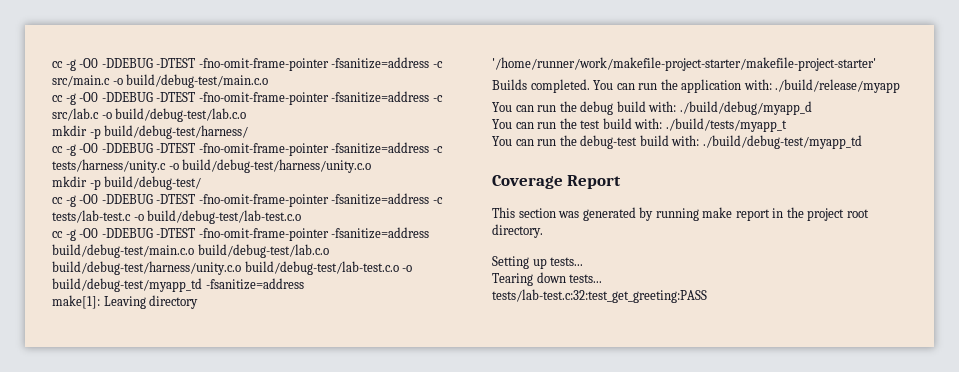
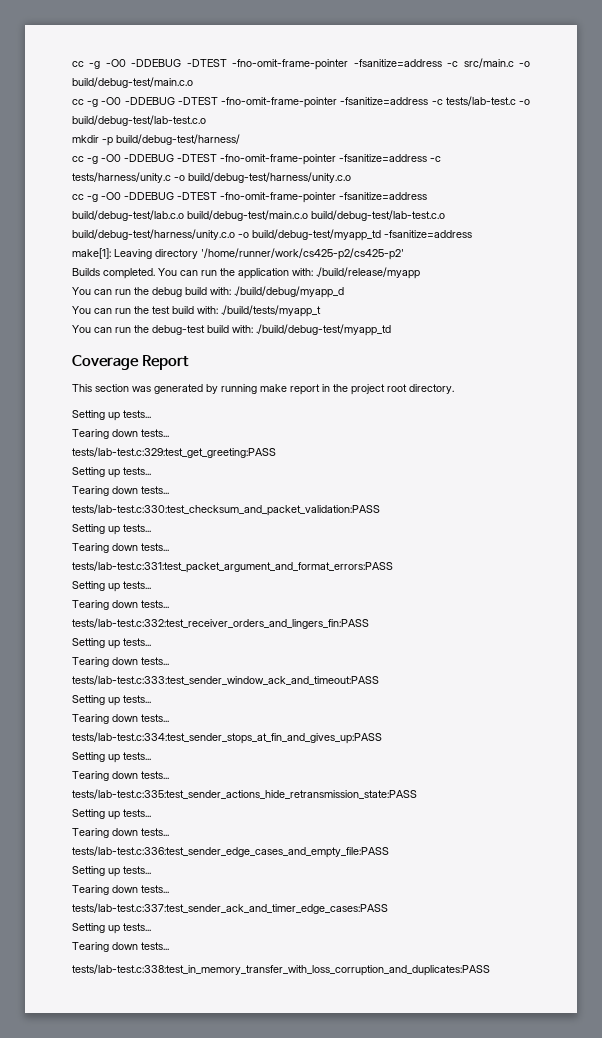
[52,108,247,122] src/lab.c -o build/debug-test/lab.c.o -> [445,96,530,106] [72,115,206,126] tests/lab-test.c -o build/debug-test/lab-test.c.o
[52,176,202,190] [52,193,443,207] [52,210,302,224] [52,227,430,241] [52,244,329,258] [52,261,399,275] // mkdir -p build/debug-test/ // cc -g -O0 -DDEBUG -DTEST -fno-omit-frame-pointer -fsanitize=address -c tests/lab-test.c -o build/debug-test/lab-test.c.o // cc -g -O0 -DDEBUG -DTEST -fno-omit-frame-pointer -fsanitize=address build/debug-test/main.c.o build/debug-test/lab.c.o build/debug-test/harness/unity.c.o build/debug-test/lab-test.c.o -> [72,192,427,203] [72,210,445,221] [72,229,235,240] // cc -g -O0 -DDEBUG -DTEST -fno-omit-frame-pointer -fsanitize=address build/debug-test/lab.c.o build/debug-test/main.c.o build/debug-test/lab-test.c.o build/debug-test/harness/unity.c.o
[492,57,876,71] '/home/runner/work/makefile-project-starter/makefile-project-starter' -> [201,248,404,260] '/home/runner/work/cs425-p2/cs425-p2'
[492,289,707,303] tests/lab-test.c:32:test_get_greeting:PASS -> [72,447,276,458] [72,467,151,478] [72,486,169,496] [72,504,380,516] [72,524,151,535] [72,543,169,553] [72,561,393,573] [72,581,151,592] [72,600,169,610] [72,618,369,629] [72,638,151,649] [72,657,169,667] [72,675,379,685] [72,695,151,706] [72,714,169,724] [72,732,382,744] [72,752,151,763] [72,771,169,781] [72,789,417,799] [72,809,151,820] [72,828,169,838] [72,846,389,858] [72,866,151,877] [72,885,169,895] [72,903,388,914] [72,923,151,934] [72,942,169,952] [72,964,490,976] tests/lab-test.c:329:test_get_greeting:PASS // Setting up tests... // Tearing down tests... // tests/lab-test.c:330:test_checksum_and_packet_validation:PASS // Setting up tests... // Tearing down tests... // tests/lab-test.c:331:test_packet_argument_and_format_errors:PASS // Setting up tests... // Tearing down tests... // tests/lab-test.c:332:test_receiver_orders_and_lingers_fin:PASS // Setting up tests... // Tearing down tests... // tests/lab-test.c:333:test_sender_window_ack_and_timeout:PASS // Setting up tests... // Tearing down tests... // tests/lab-test.c:334:test_sender_stops_at_fin_and_gives_up:PASS // Setting up tests... // Tearing down tests... // tests/lab-test.c:335:test_sender_actions_hide_retransmission_state:PASS // Setting up tests... // Tearing down tests... // tests/lab-test.c:336:test_sender_edge_cases_and_empty_file:PASS // Setting up tests... // Tearing down tests... // tests/lab-test.c:337:test_sender_ack_and_timer_edge_cases:PASS // Setting up tests... // Tearing down tests... // tests/lab-test.c:338:test_in_memory_transfer_with_loss_corruption_and_duplicates:PASS

